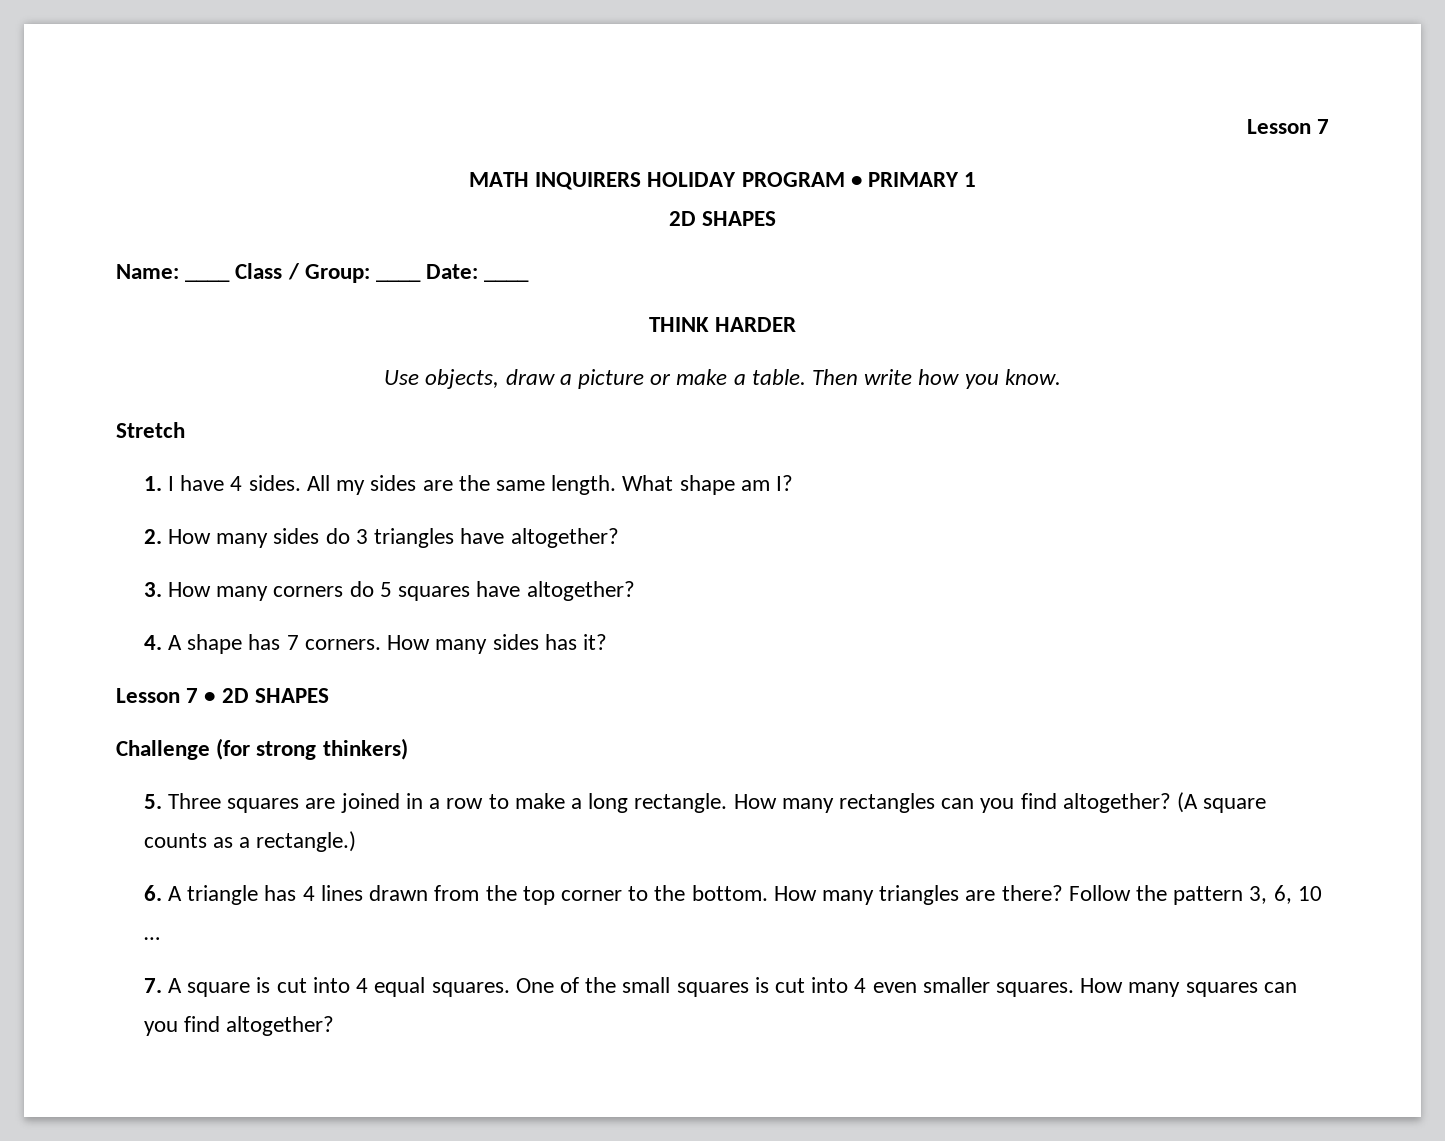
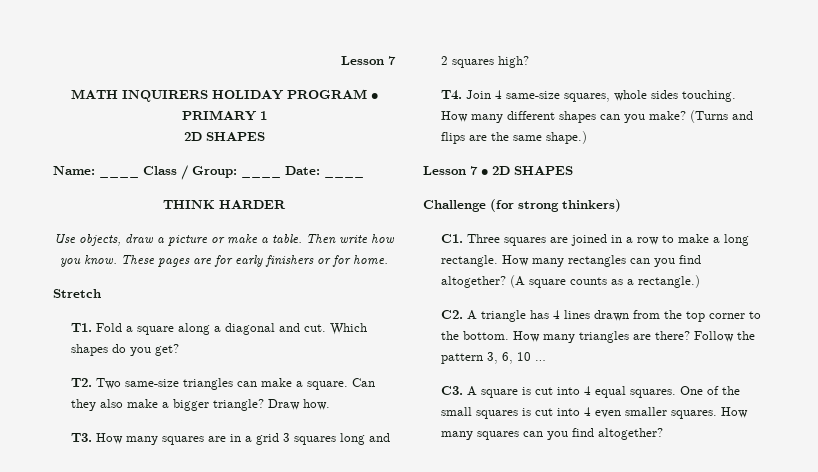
[116,422,185,438] [143,475,793,495] [143,528,619,548] [143,581,635,601] [143,634,607,654] // Stretch // 1. I have 4 sides. All my sides are the same length. What shape am I? // 2. How many sides do 3 triangles have altogether? // 3. How many corners do 5 squares have altogether? // 4. A shape has 7 corners. How many sides has it? -> [121,255,388,267] [53,289,101,298] [70,323,367,335] [70,344,179,356] [70,378,375,390] [70,399,330,411] [70,433,390,445] [440,56,529,68] [440,90,736,102] [440,110,753,123] [440,131,587,144] These pages are for early finishers or for home. // Stretch // T1. Fold a square along a diagonal and cut. Which shapes do you get? // T2. Two same-size triangles can make a square. Can they also make a bigger triangle? Draw how. // T3. How many squares are in a grid 3 squares long and 2 squares high? // T4. Join 4 same-size squares, whole sides touching. How many different shapes can you make? (Turns and flips are the same shape.)
[143,794,162,809] 5. -> [440,234,463,243] C1.
[143,885,162,901] 6. -> [440,310,463,319] C2.
[143,978,162,993] 7. -> [440,386,463,395] C3.

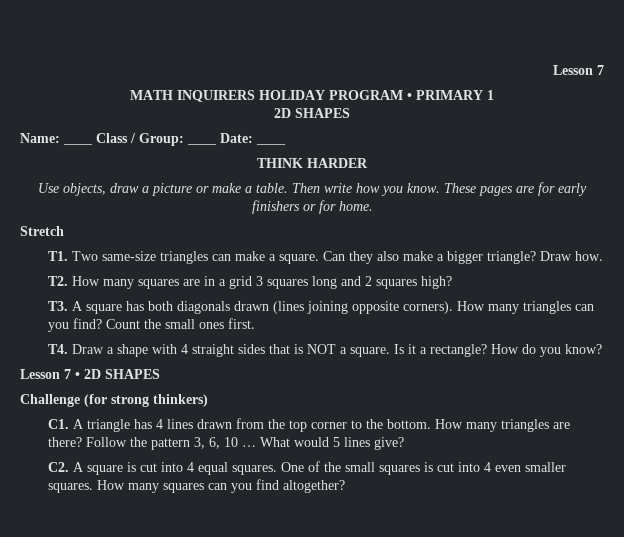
[95,323,367,335] [70,344,179,356] [70,378,92,387] Fold a square along a diagonal and cut. Which shapes do you get? // T2. -> (68, 256) none
[70,433,92,442] T3. -> [47,276,68,286] T2.
[440,90,736,102] [440,110,753,123] [440,131,587,144] T4. Join 4 same-size squares, whole sides touching. How many different shapes can you make? (Turns and flips are the same shape.) -> [47,301,594,314] [47,318,255,332] [47,344,602,357] T3. A square has both diagonals drawn (lines joining opposite corners). How many triangles can you find? Count the small ones first. // T4. Draw a shape with 4 straight sides that is NOT a square. Is it a rectangle? How do you know?
[466,234,749,246] [440,255,701,267] [440,275,700,288] [440,310,463,319] Three squares are joined in a row to make a long rectangle. How many rectangles can you find altogether? (A square counts as a rectangle.) // C2. -> (69, 424) none
[440,386,463,395] // C3. -> [259,437,404,450] [47,462,69,472] What would 5 lines give? // C2.

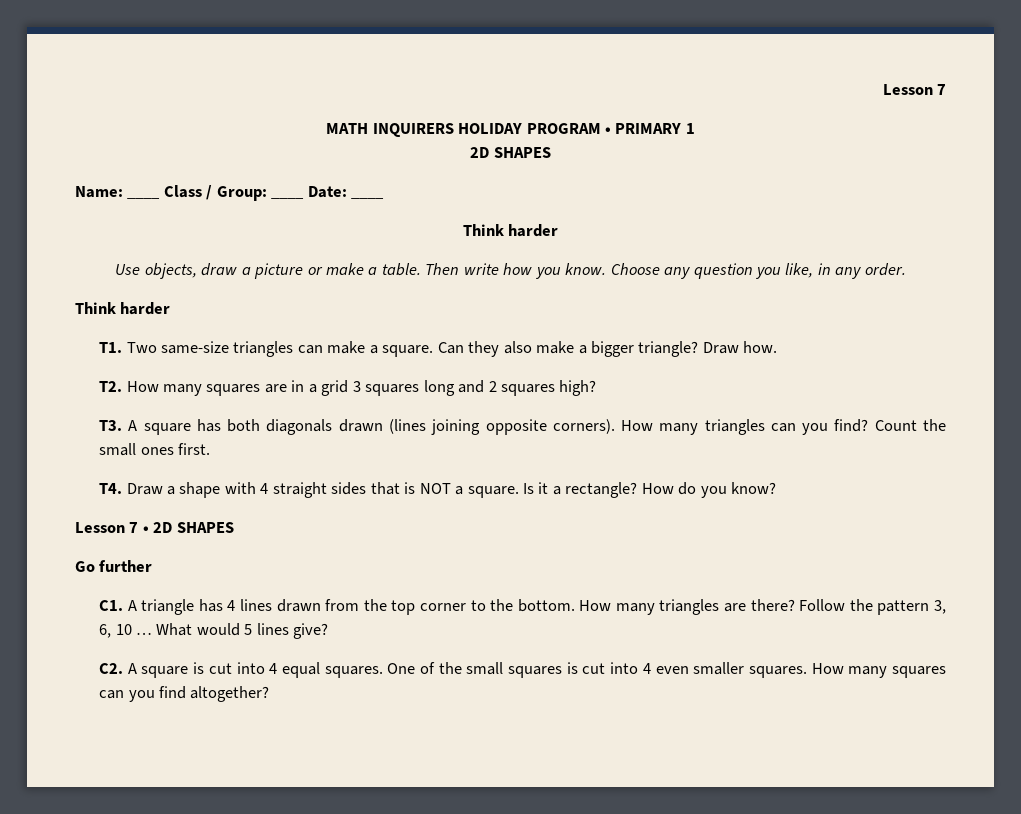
[257,158,368,168] THINK HARDER -> [462,224,559,237] Think harder
[444,182,587,196] [251,200,373,214] [20,226,64,236] These pages are for early finishers or for home. // Stretch -> [610,263,906,279] [75,302,171,315] Choose any question you like, in any order. // Think harder
[20,394,208,407] Challenge (for strong thinkers) -> [75,560,153,572] Go further

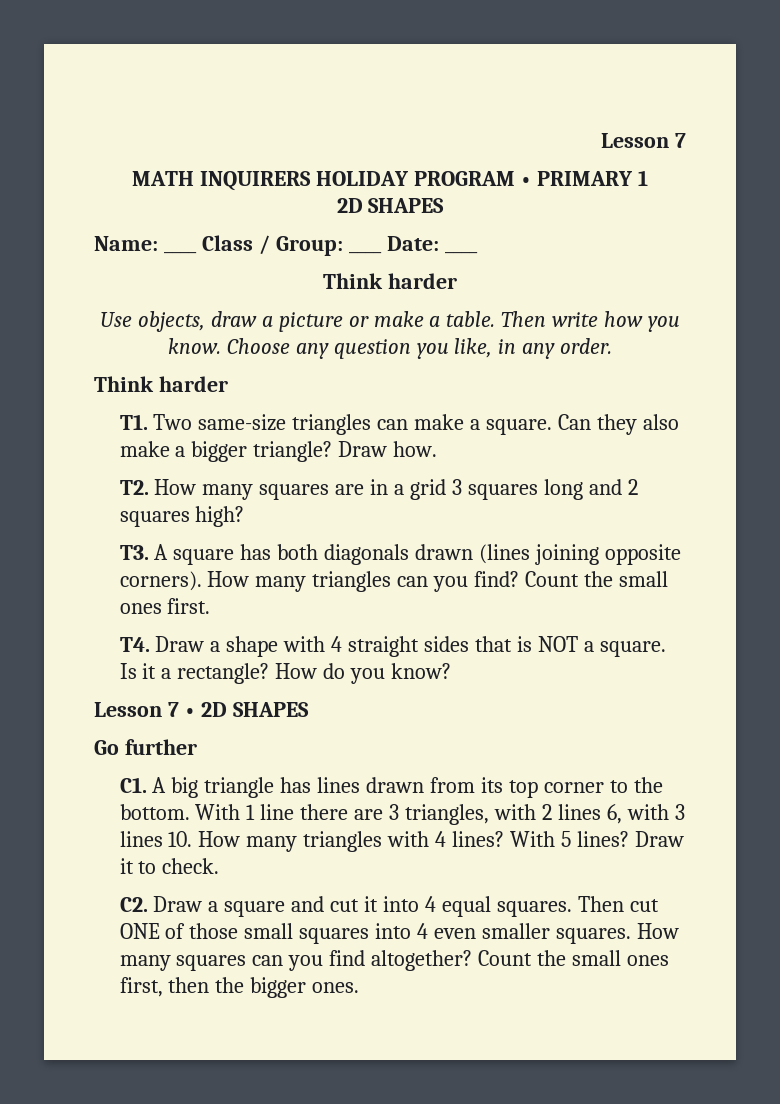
(137, 605) none -> [171,777,199,798] big
[227,600,236,611] 4 -> (312, 785) none
[363,599,387,611] the -> [481,777,504,793] its
[579,599,947,615] [99,623,329,639] [99,662,606,678] How many triangles are there? Follow the pattern 3, 6, 10 … What would 5 lines give? // C2. A square is cut into 4 equal squares. One of the small squares is cut -> [195,804,685,825] [119,831,684,852] [119,858,220,874] [119,896,659,917] [119,923,370,944] With 1 line there are 3 triangles, with 2 lines 6, with 3 lines 10. How many triangles with 4 lines? With 5 lines? Draw it to check. // C2. Draw a square and cut it into 4 equal squares. Then cut ONE of those small squares
(270, 694) none -> [478,950,669,966] [119,977,360,998] Count the small ones first, then the bigger ones.

